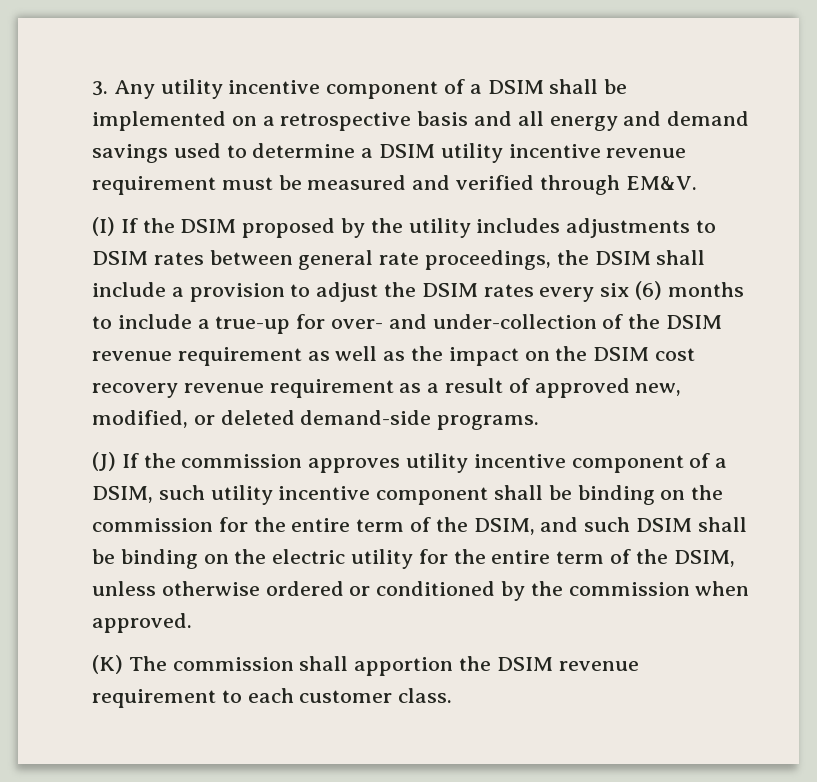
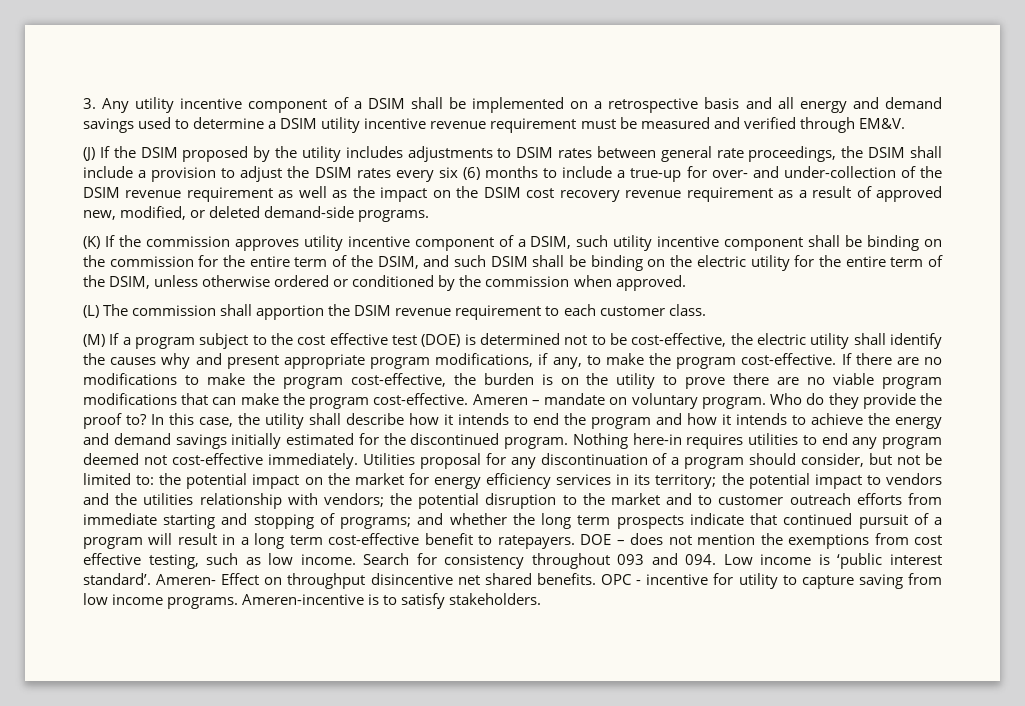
[92,217,115,236] (I) -> [83,147,95,161] (J)
[92,452,116,471] (J) -> [83,236,100,249] (K)
[92,655,123,674] (K) -> [83,305,99,318] (L)
(453, 695) none -> [83,333,943,349] [83,353,942,369] [83,373,943,389] [83,393,943,409] [83,413,942,429] [83,433,942,449] [83,453,942,469] [83,473,943,489] [83,493,942,509] [83,513,943,529] [83,533,943,549] [83,553,942,569] [83,573,943,589] [83,593,542,609] // (M) If a program subject to the cost effective test (DOE) is determined not to be cost-effective, the electric utility shall identify the causes why and present appropriate program modifications, if any, to make the program cost-effective. If there are no modifications to make the program cost-effective, the burden is on the utility to prove there are no viable program modifications that can make the program cost-effective. Ameren – mandate on voluntary program. Who do they provide the proof to? In this case, the utility shall describe how it intends to end the program and how it intends to achieve the energy and demand savings initially estimated for the discontinued program. Nothing here-in requires utilities to end any program deemed not cost-effective immediately. Utilities proposal for any discontinuation of a program should consider, but not be limited to: the potential impact on the market for energy efficiency services in its territory; the potential impact to vendors and the utilities relationship with vendors; the potential disruption to the market and to customer outreach efforts from immediate starting and stopping of programs; and whether the long term prospects indicate that continued pursuit of a program will result in a long term cost-effective benefit to ratepayers. DOE – does not mention the exemptions from cost effective testing, such as low income. Search for consistency throughout 093 and 094. Low income is ‘public interest standard’. Ameren- Effect on throughput disincentive net shared benefits. OPC - incentive for utility to capture saving from low income programs. Ameren-incentive is to satisfy stakeholders.

